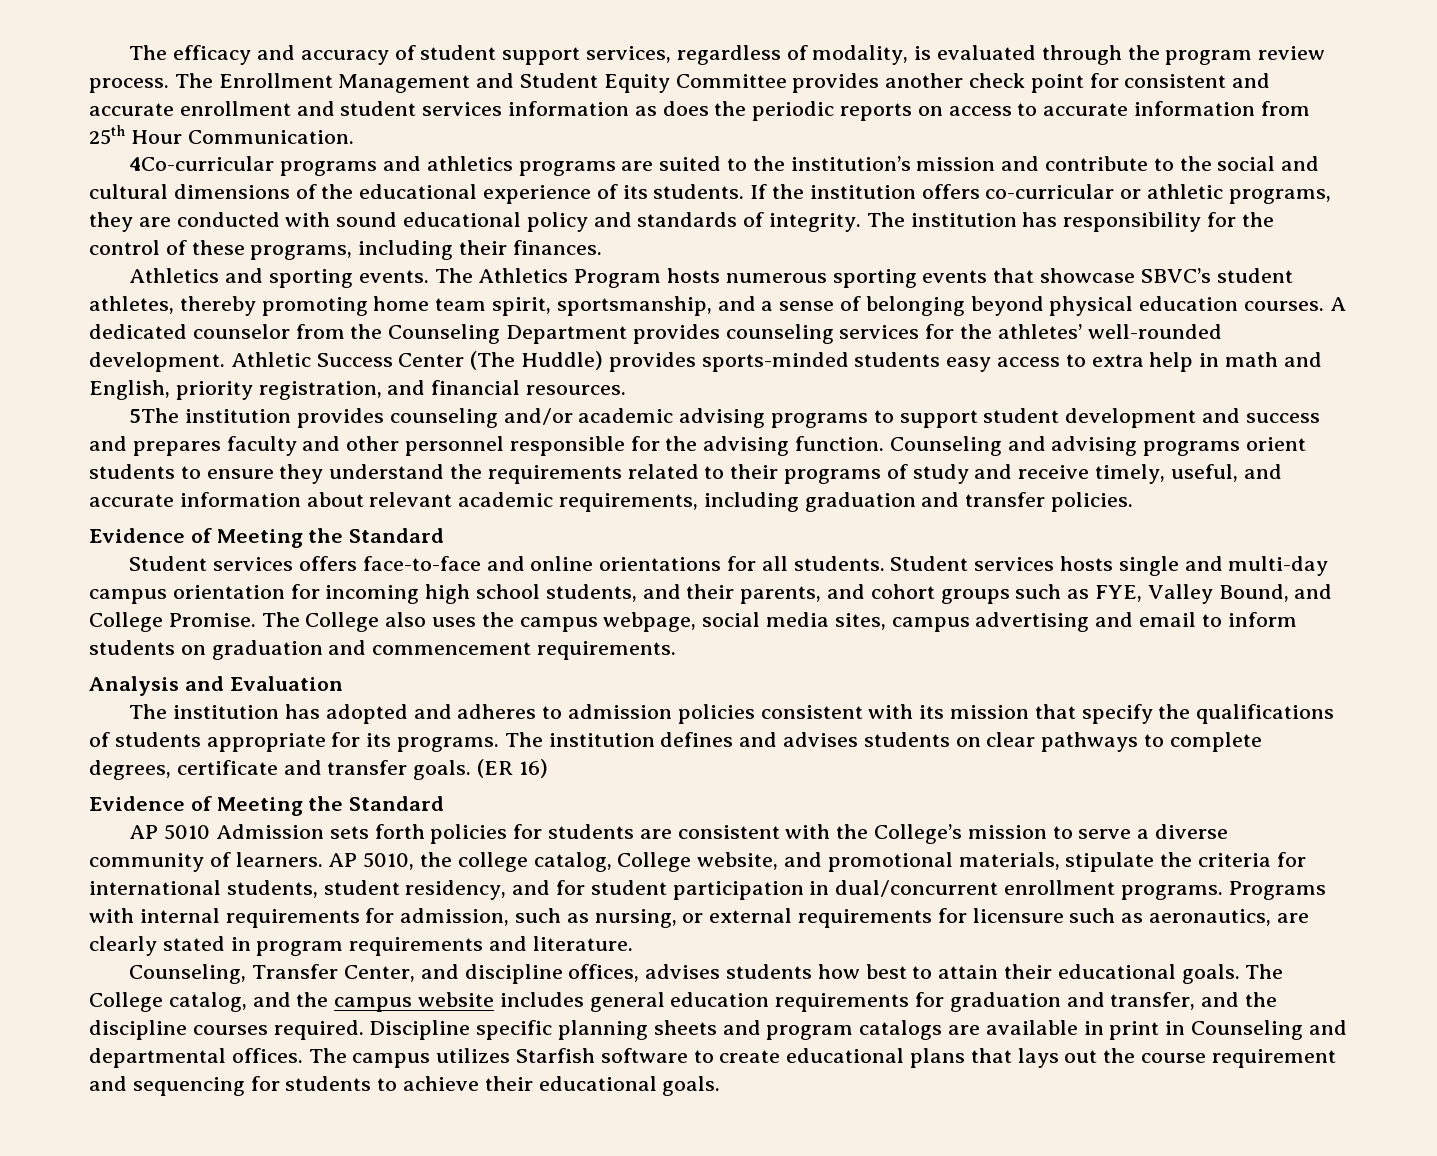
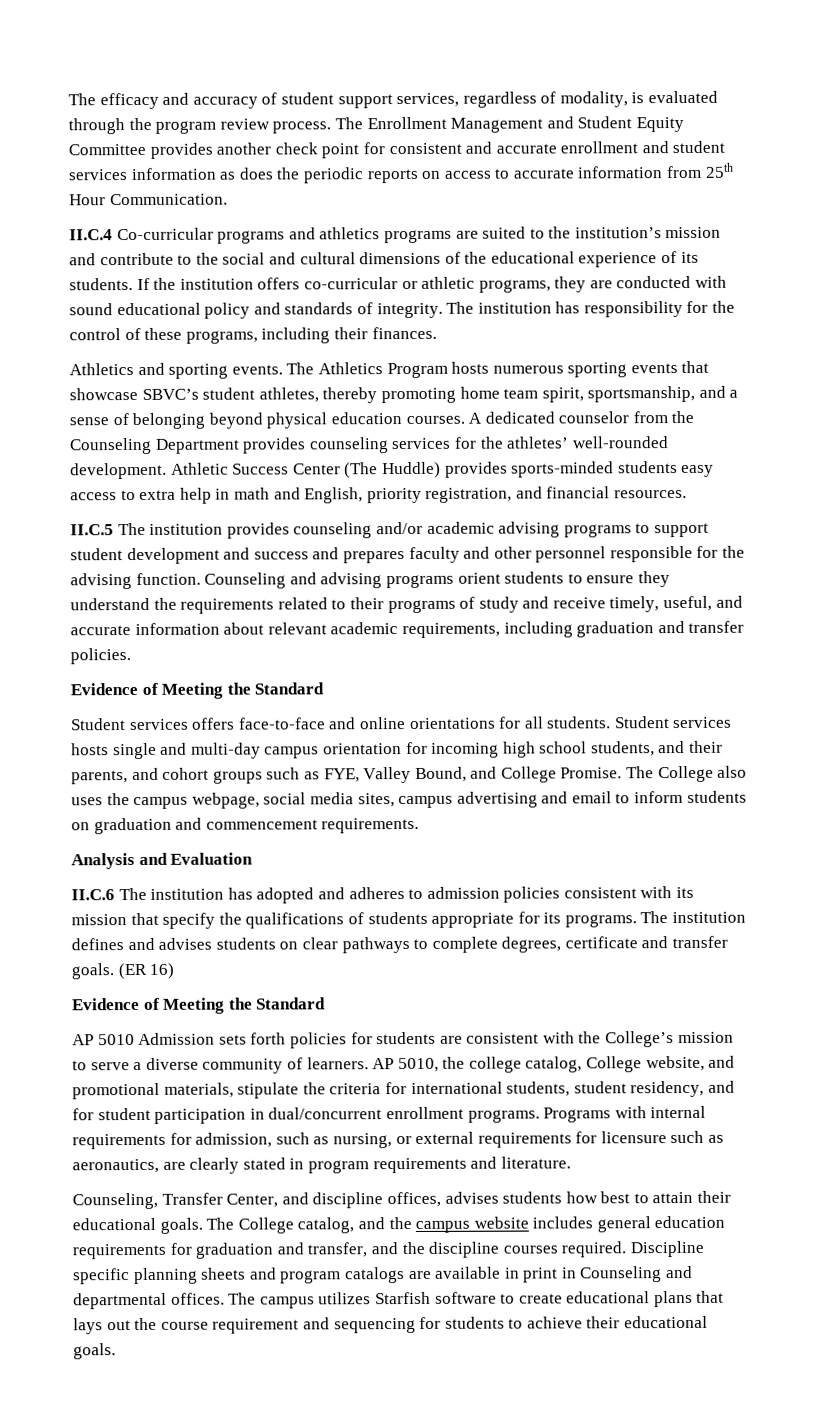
[129,156,275,171] 4Co-curricular -> [69,227,214,241] II.C.4 Co-curricular
[129,408,180,423] 5The -> [70,522,146,536] II.C.5 The
(343, 683) none -> [71,889,115,901] II.C.6

